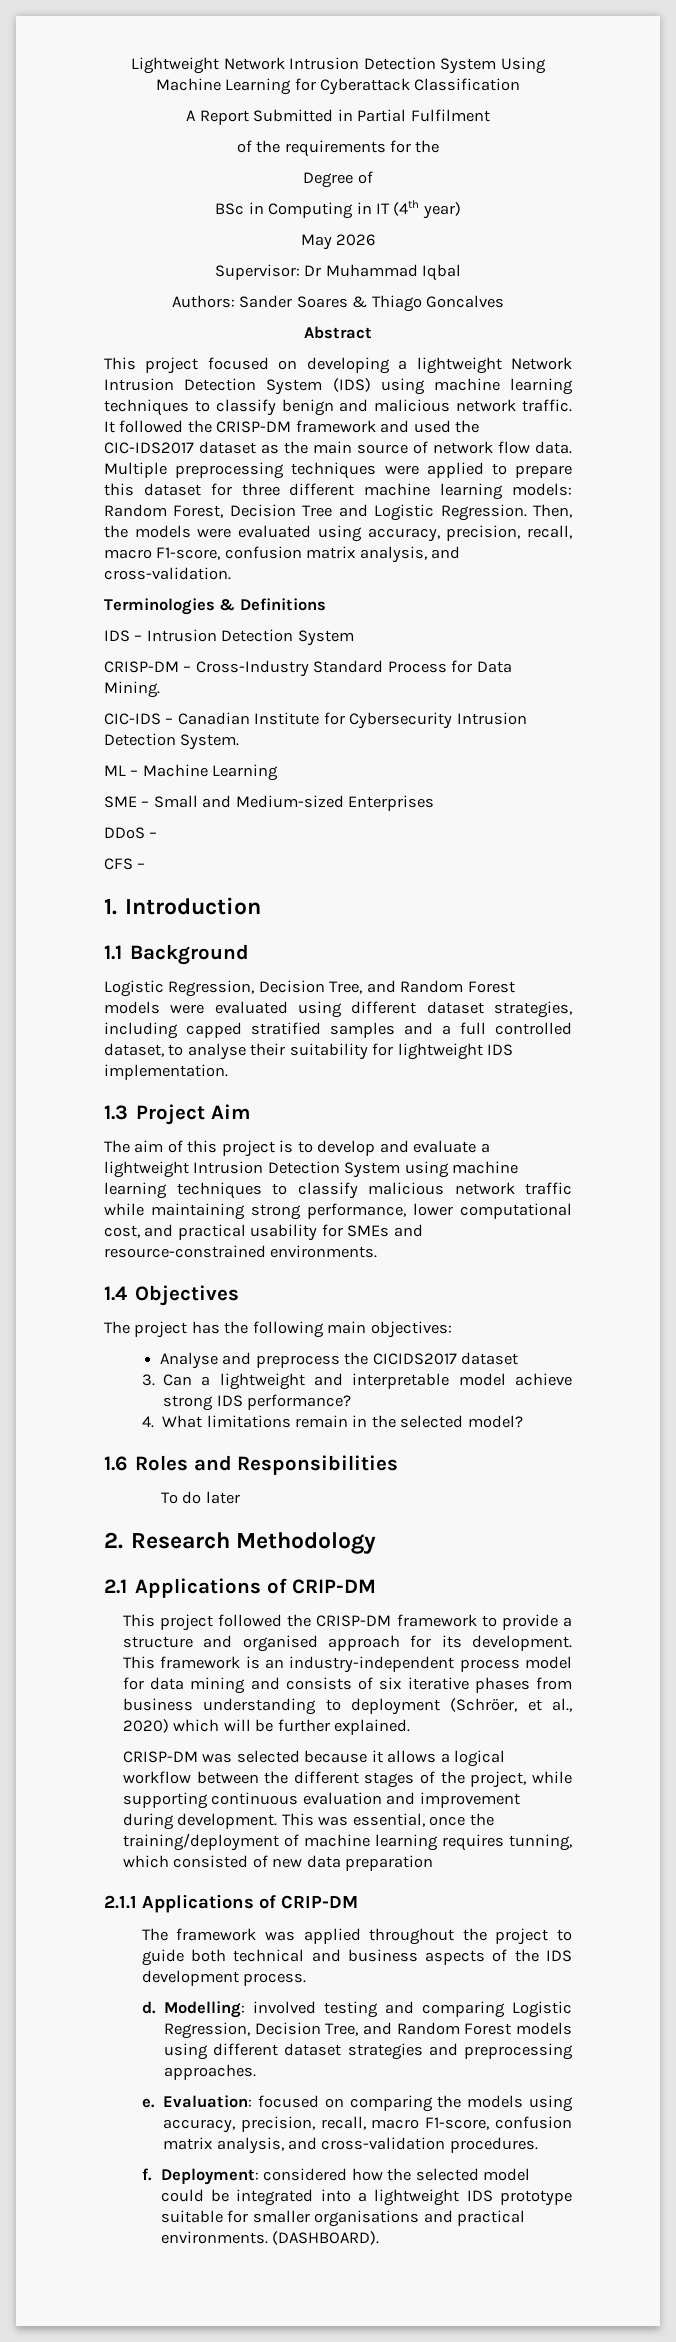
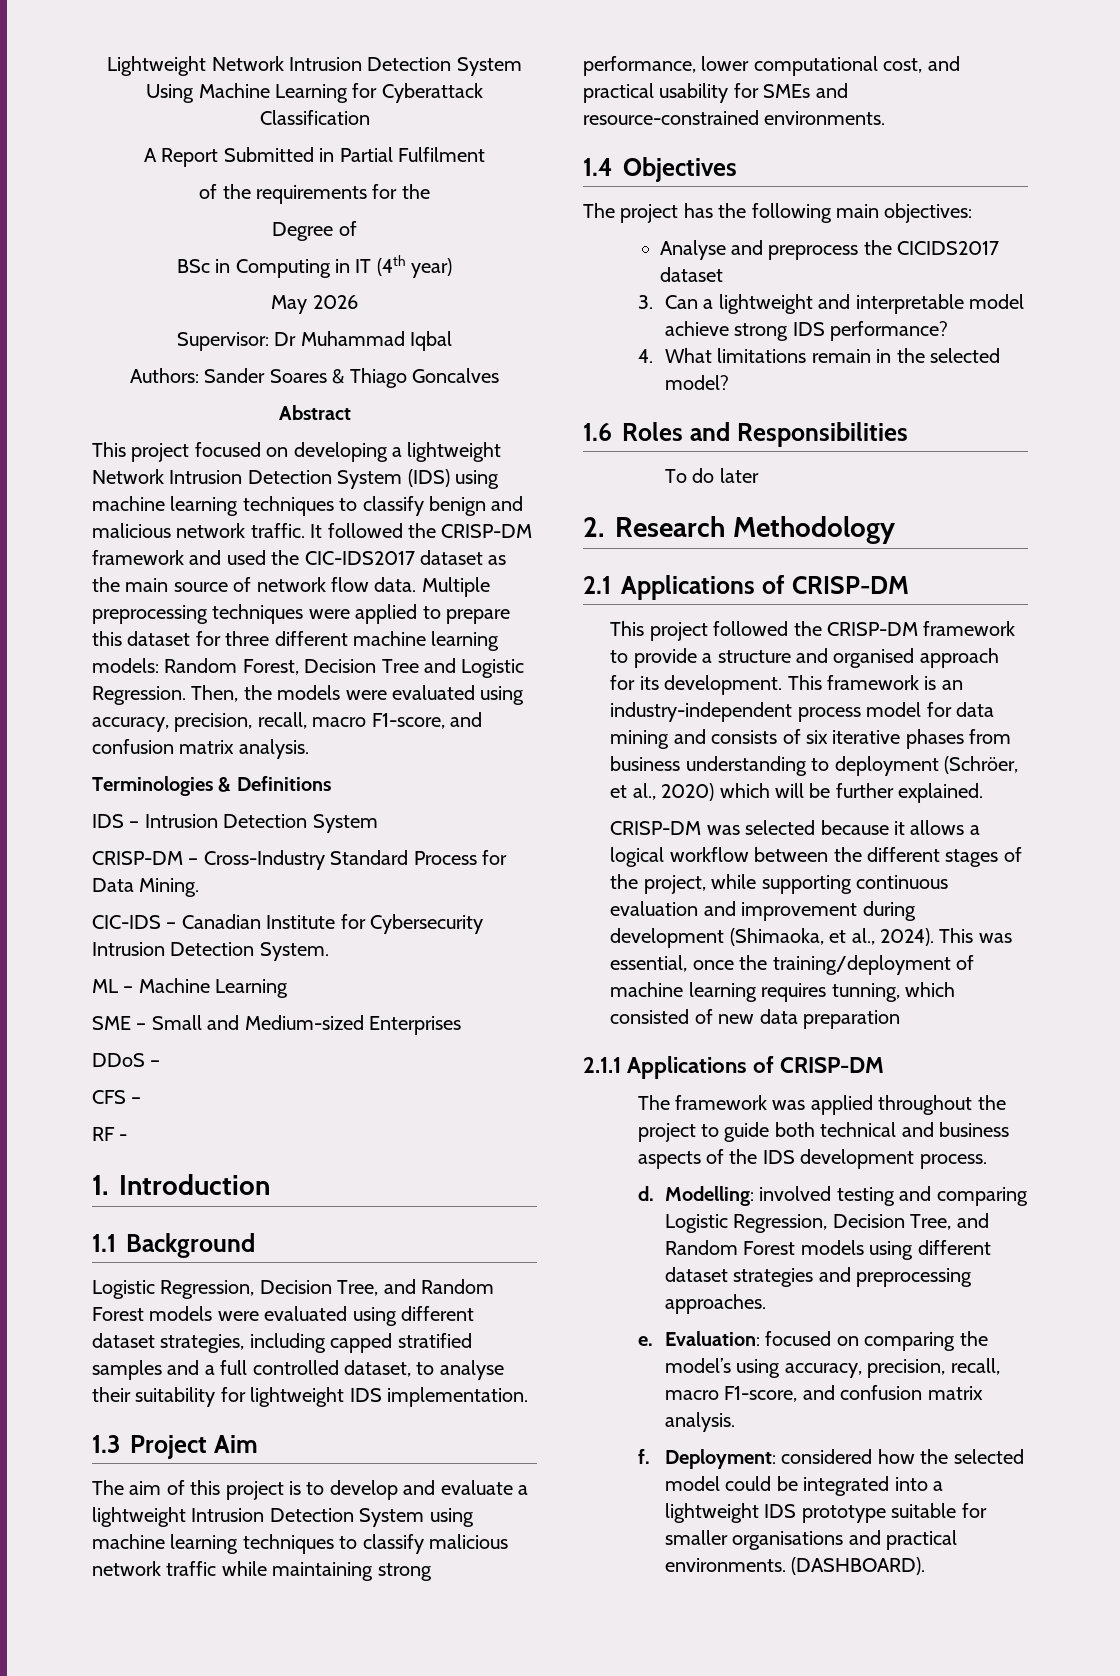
[224,546,461,563] [104,567,231,580] confusion matrix analysis, and cross-validation. -> [450,712,482,727] [92,739,309,759] and confusion matrix analysis.
(146, 866) none -> [92,1127,128,1141] // RF -
[292,1579,377,1594] CRIP-DM -> [791,576,909,594] CRISP-DM
[177,1813,278,1829] development. -> [610,928,934,948] development (Shimaoka, et al., 2024).
[281,1895,358,1909] CRIP-DM -> [780,1057,885,1073] CRISP-DM
[467,2095,573,2112] [163,2116,572,2133] [163,2137,538,2154] models using accuracy, precision, recall, macro F1-score, confusion matrix analysis, and cross-validation procedures. -> [664,1358,1000,1378] [664,1385,983,1402] [664,1412,735,1432] model’s using accuracy, precision, recall, macro F1-score, and confusion matrix analysis.

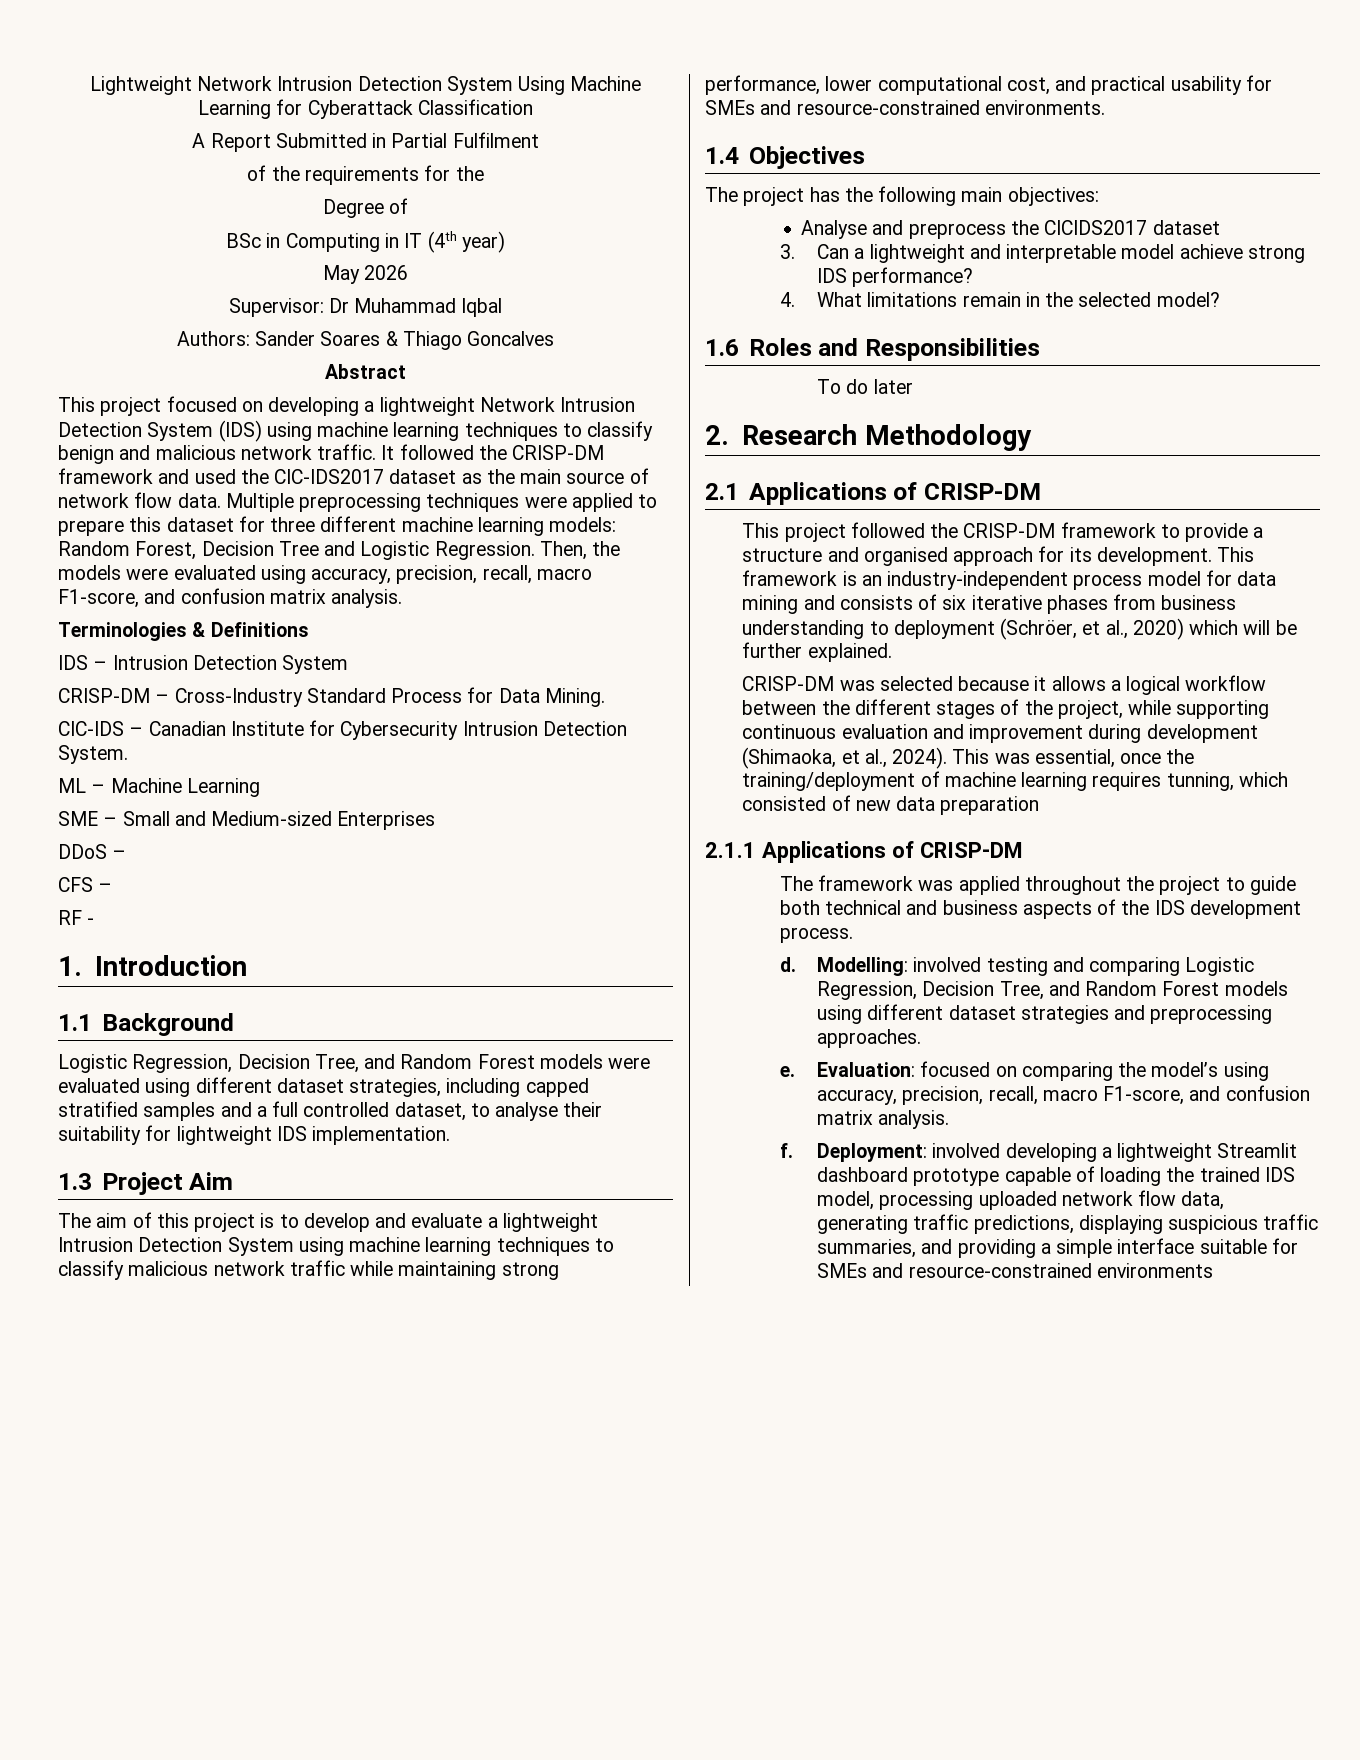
[781,1449,1024,1464] [664,1476,943,1496] [664,1503,987,1523] [664,1530,958,1550] [664,1557,926,1575] considered how the selected model could be integrated into a lightweight IDS prototype suitable for smaller organisations and practical environments. (DASHBOARD). -> [932,1143,1298,1162] [817,1166,1295,1186] [817,1190,1225,1210] [817,1214,1319,1234] [817,1238,1298,1258] [817,1263,1213,1278] involved developing a lightweight Streamlit dashboard prototype capable of loading the trained IDS model, processing uploaded network flow data, generating traffic predictions, displaying suspicious traffic summaries, and providing a simple interface suitable for SMEs and resource-constrained environments

